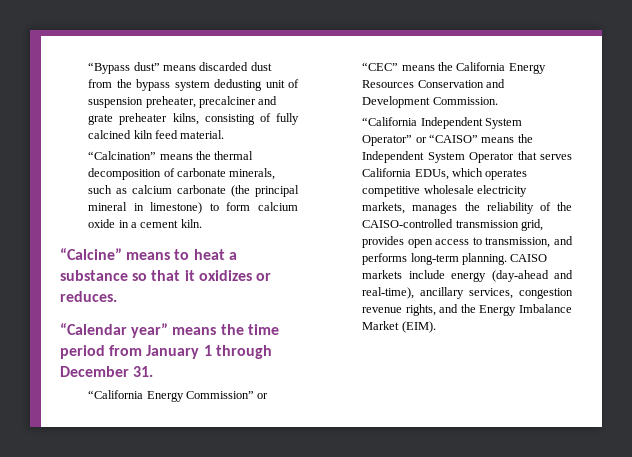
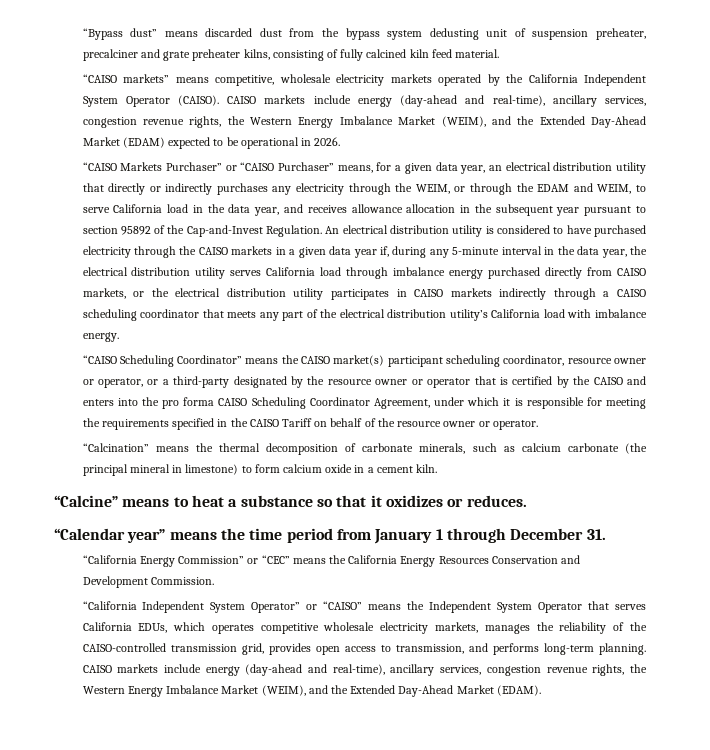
(225, 134) none -> [82,74,646,86] [82,95,646,107] [82,116,646,128] [82,137,341,149] [82,162,646,174] [82,183,646,195] [82,204,646,216] [82,225,646,237] [82,246,647,258] [82,267,647,279] [82,288,646,300] [82,309,647,321] [82,332,119,342] [82,355,646,367] [82,376,647,388] [82,397,646,409] [82,418,538,430] // “CAISO markets” means competitive, wholesale electricity markets operated by the California Independent System Operator (CAISO). CAISO markets include energy (day-ahead and real-time), ancillary services, congestion revenue rights, the Western Energy Imbalance Market (WEIM), and the Extended Day-Ahead Market (EDAM) expected to be operational in 2026. // “CAISO Markets Purchaser” or “CAISO Purchaser” means, for a given data year, an electrical distribution utility that directly or indirectly purchases any electricity through the WEIM, or through the EDAM and WEIM, to serve California load in the data year, and receives allowance allocation in the subsequent year pursuant to section 95892 of the Cap-and-Invest Regulation. An electrical distribution utility is considered to have purchased electricity through the CAISO markets in a given data year if, during any 5-minute interval in the data year, the electrical distribution utility serves California load through imbalance energy purchased directly from CAISO markets, or the electrical distribution utility participates in CAISO markets indirectly through a CAISO scheduling coordinator that meets any part of the electrical distribution utility’s California load with imbalance energy. // “CAISO Scheduling Coordinator” means the CAISO market(s) participant scheduling coordinator, resource owner or operator, or a third-party designated by the resource owner or operator that is certified by the CAISO and enters into the pro forma CAISO Scheduling Coordinator Agreement, under which it is responsible for meeting the requirements specified in the CAISO Tariff on behalf of the resource owner or operator.
[439,304,572,316] [362,321,436,333] and the Energy Imbalance Market (EIM). -> [630,664,648,673] [82,685,541,697] the Western Energy Imbalance Market (WEIM), and the Extended Day-Ahead Market (EDAM).

